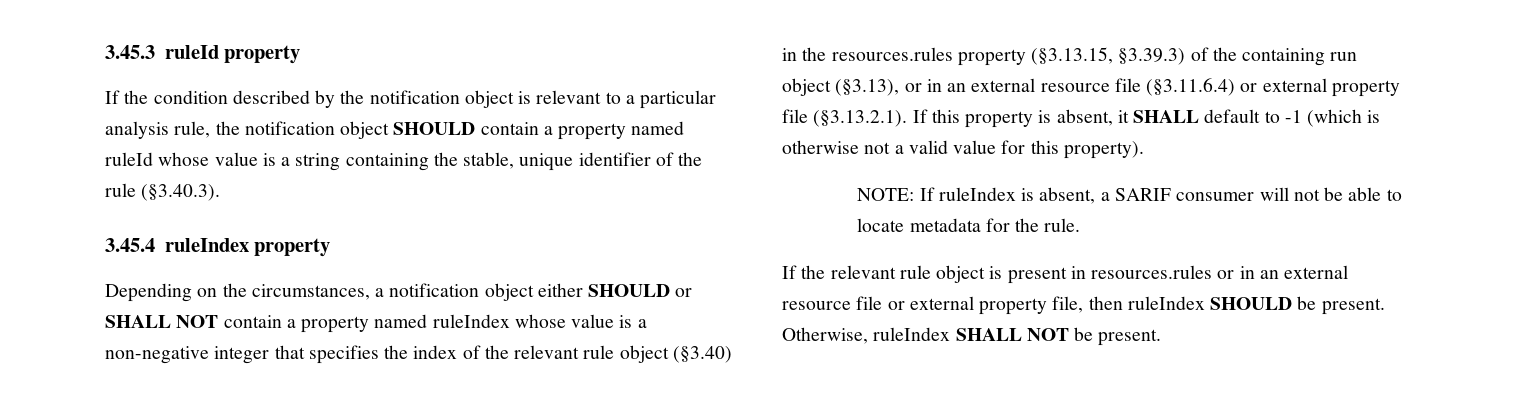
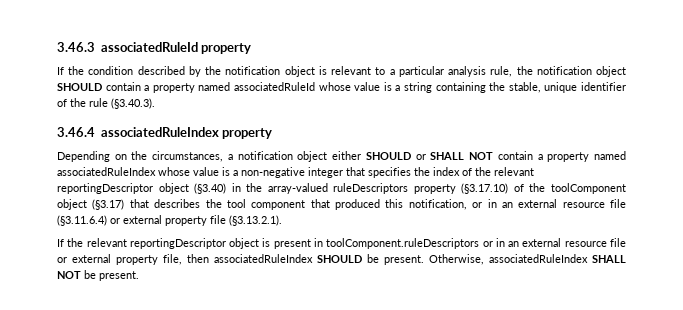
[105,45,219,59] 3.45.3 ruleId -> [57,42,198,52] 3.46.3 associatedRuleId
[105,152,153,166] ruleId -> [233,82,315,91] associatedRuleId
[105,238,249,252] 3.45.4 ruleIndex -> [57,127,219,137] 3.46.4 associatedRuleIndex
[432,314,510,328] ruleIndex -> [57,167,156,176] associatedRuleIndex
[583,345,615,359] rule -> [57,183,153,194] reportingDescriptor
[831,47,1358,66] [782,78,900,96] resources.rules property (§3.13.15, §3.39.3) of the containing run object (§3.13), -> [267,183,626,194] [57,199,467,210] array-valued ruleDescriptors property (§3.17.10) of the toolComponent object (§3.17) that describes the tool component that produced this notification,
[912,109,1381,128] [782,140,1144,159] [857,187,1402,204] [857,218,1081,232] If this property is absent, it SHALL default to -1 (which is otherwise not a valid value for this property). // NOTE: If ruleIndex is absent, a SARIF consumer will not be able to locate metadata for the rule. -> (282, 220) none
[899,265,931,279] rule -> [129,238,226,249] reportingDescriptor
[1091,265,1213,279] resources.rules -> [326,238,480,249] toolComponent.ruleDescriptors
[1127,296,1205,310] ruleIndex -> [214,254,313,263] associatedRuleIndex
[873,327,951,341] ruleIndex -> [489,254,588,263] associatedRuleIndex

